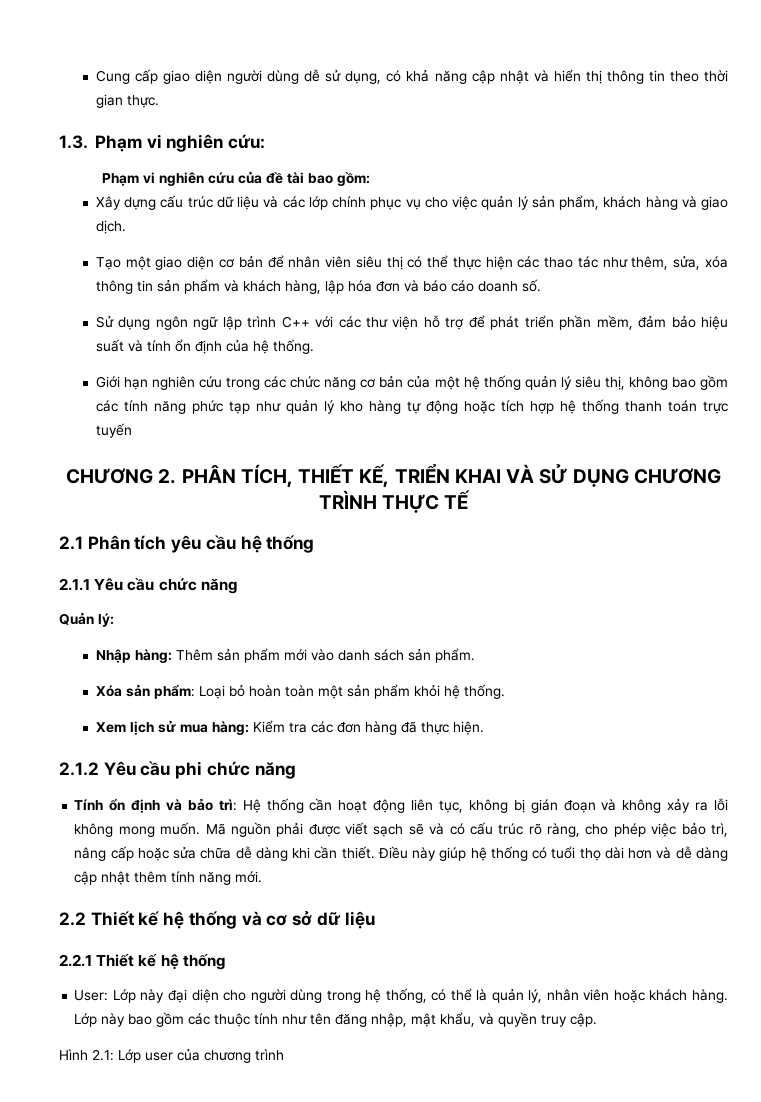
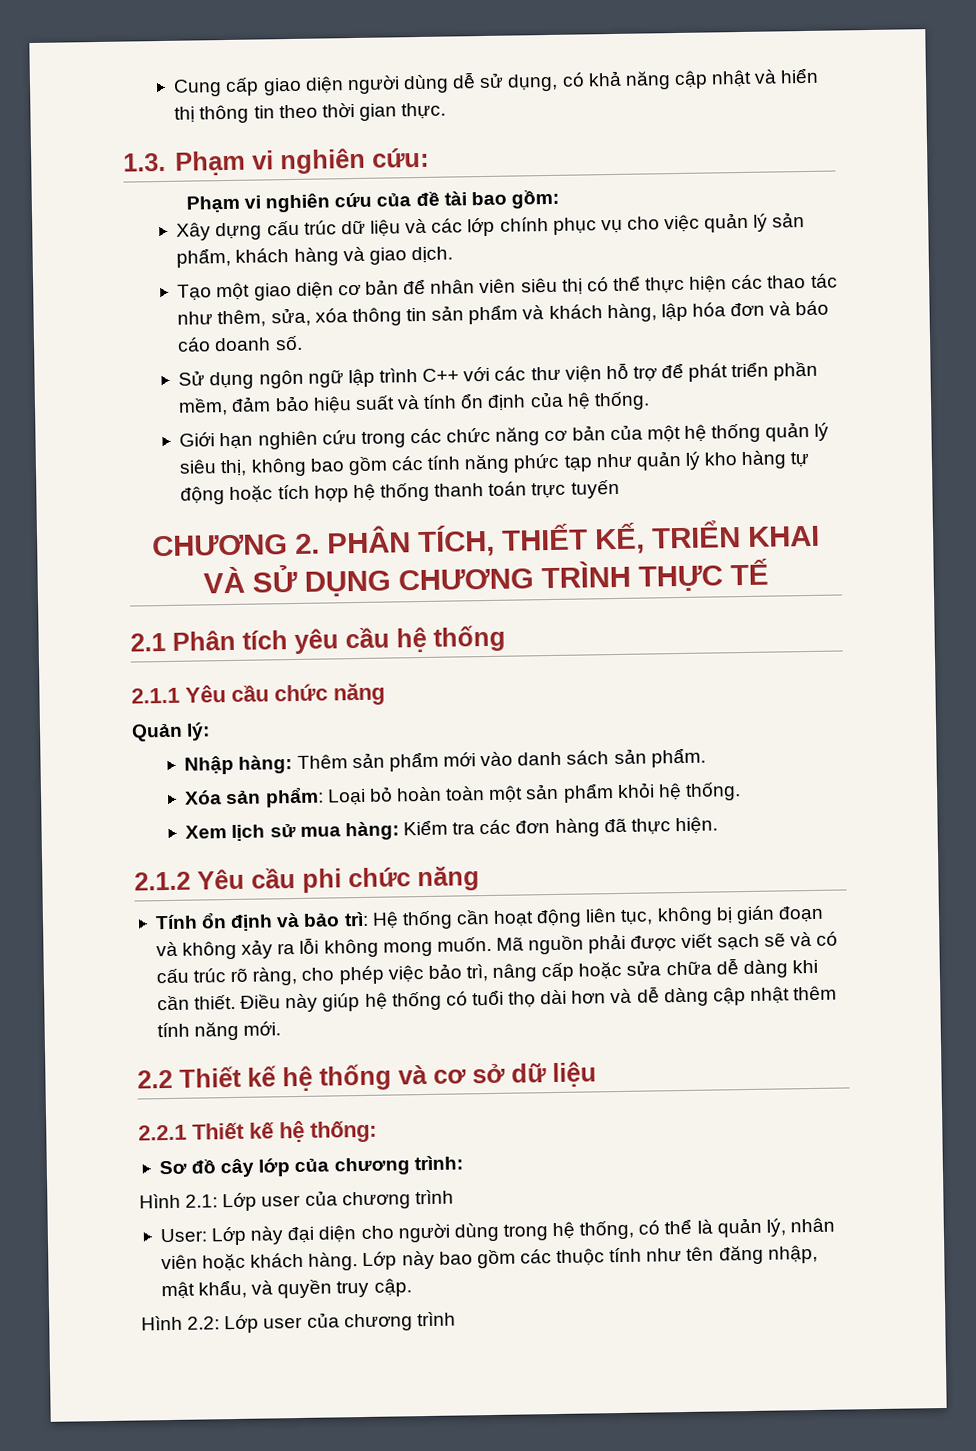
[182,953,225,970] thống -> [310,1119,377,1143] [158,1155,463,1178] [139,1189,454,1212] thống: // Sơ đồ cây lớp của chương trình: // Hình 2.1: Lớp user của chương trình
[92,1049,114,1061] 2.1: -> [187,1316,221,1330] 2.2:

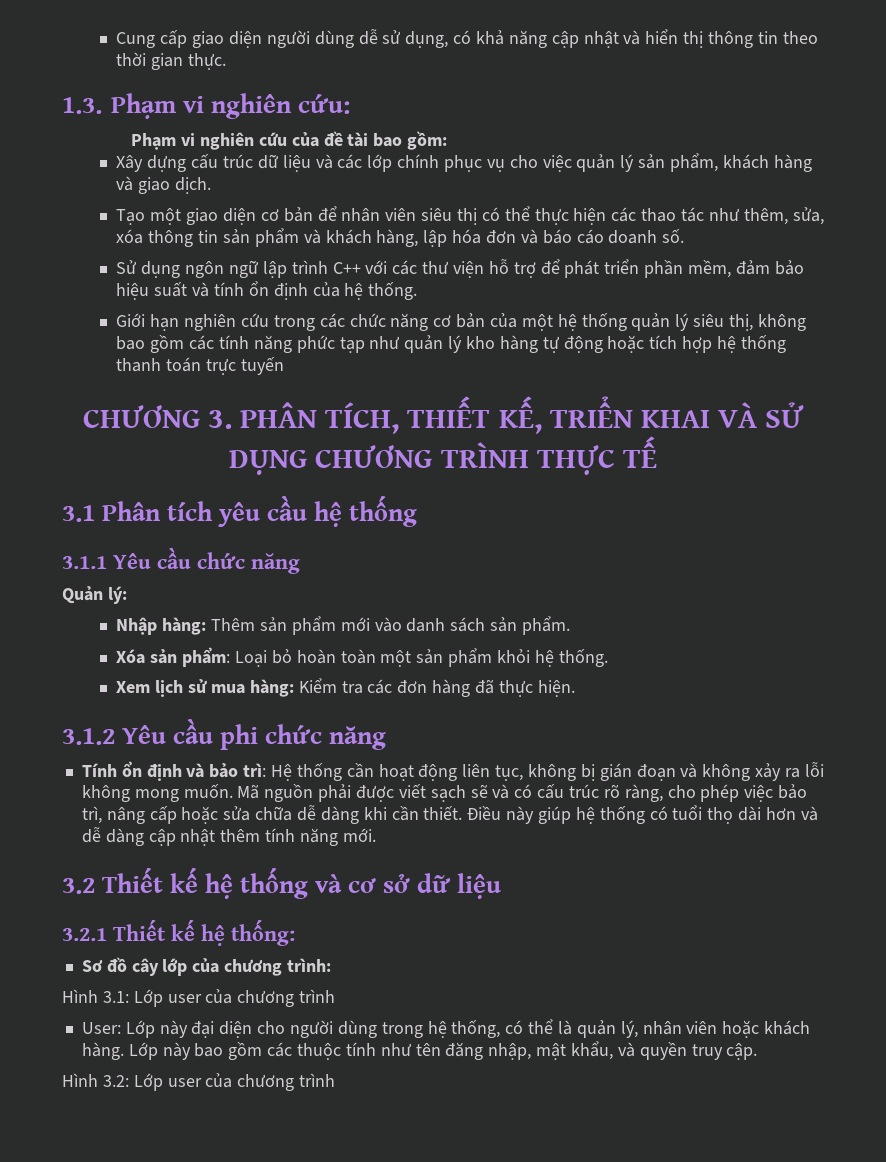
[294,533,320,554] 2. -> [208,410,233,429] 3.
[130,632,166,652] 2.1 -> [62,505,95,522] 3.1
[131,687,180,704] 2.1.1 -> [62,556,107,569] 3.1.1
[134,871,191,891] 2.1.2 -> [62,728,115,745] 3.1.2
[137,1069,173,1089] 2.2 -> [62,878,95,894] 3.2
[138,1124,187,1141] 2.2.1 -> [62,928,107,941] 3.2.1
[185,1194,219,1208] 2.1: -> [102,991,129,1003] 3.1:
[187,1316,221,1330] 2.2: -> [102,1075,129,1087] 3.2:

